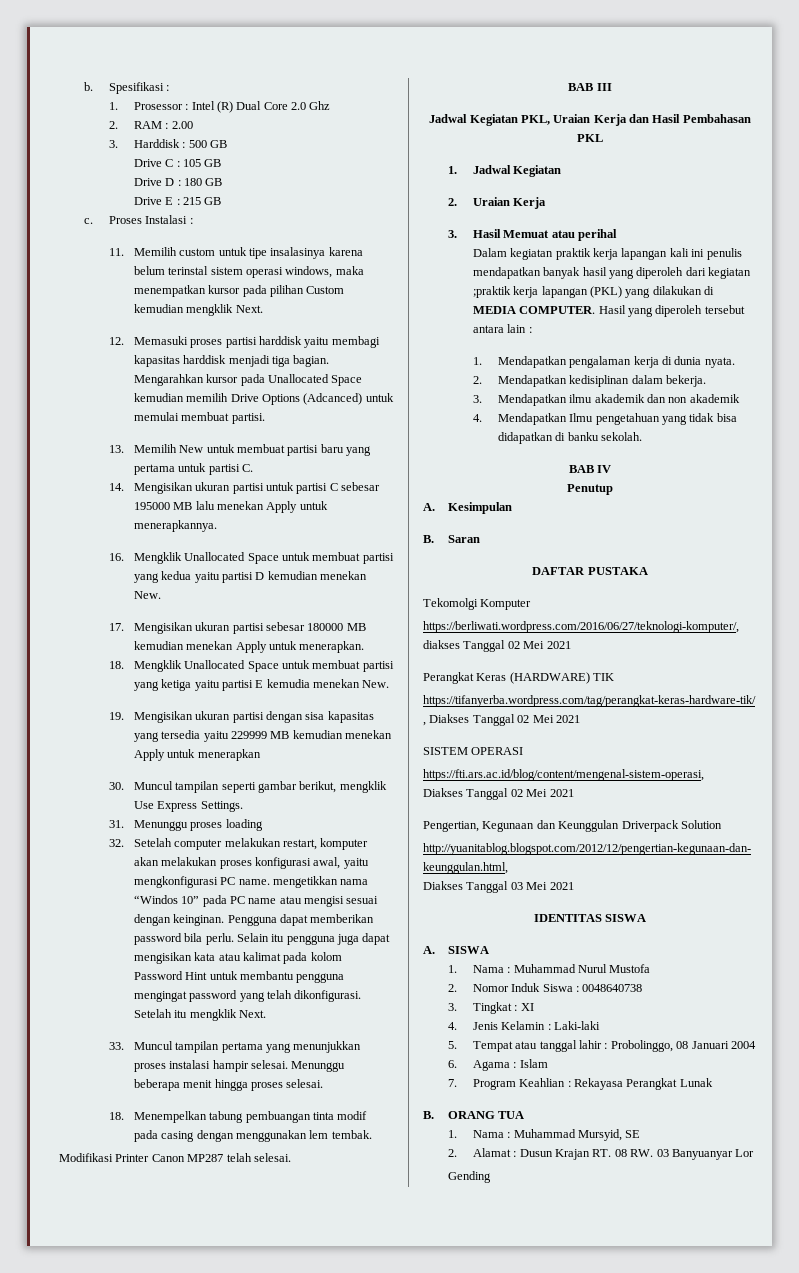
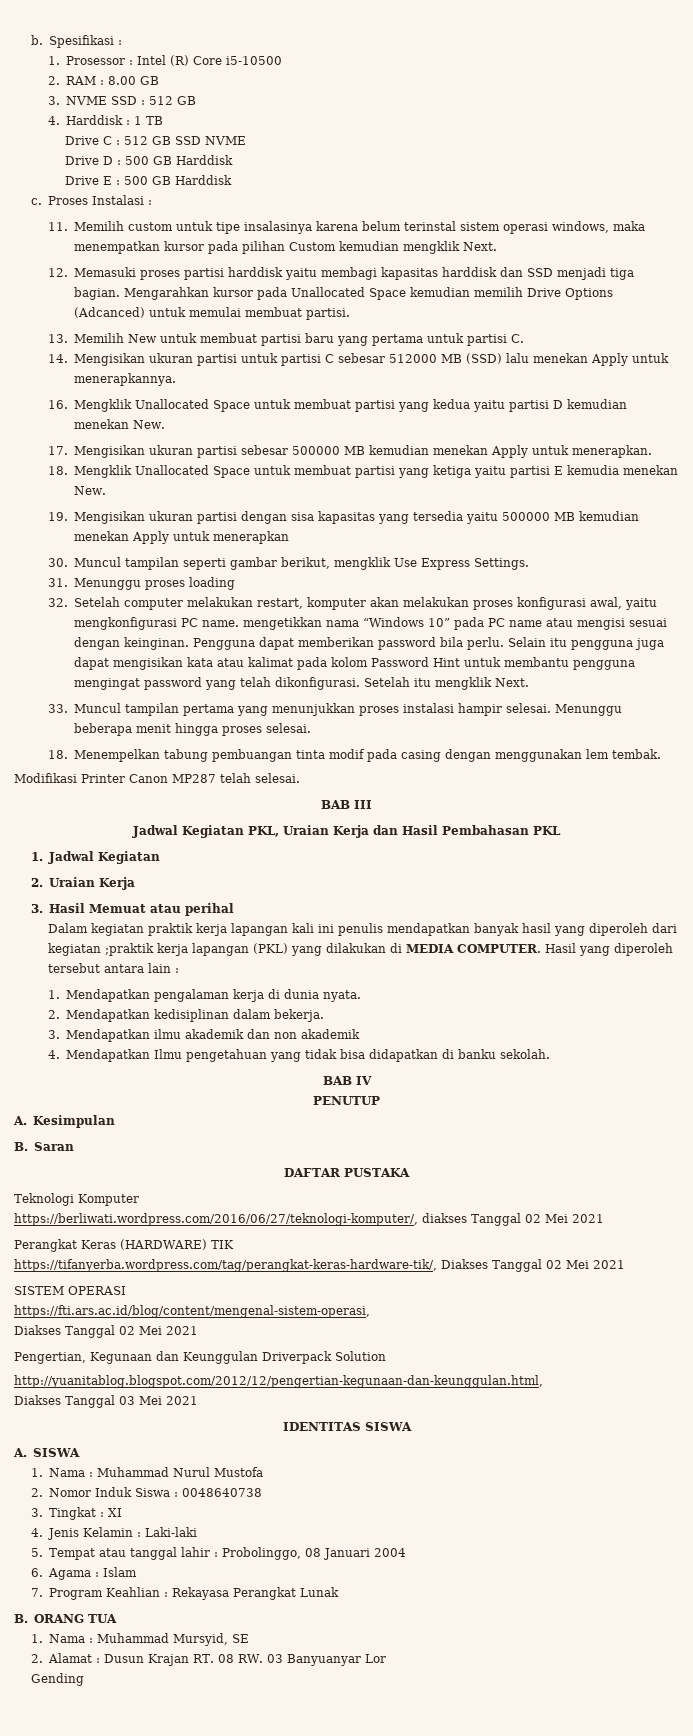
[236,101,331,110] Dual Core 2.0 Ghz -> [192,56,282,65] Core i5-10500
[171,121,193,129] [108,139,227,148] 2.00 // 3. Harddisk : 500 GB -> [107,76,159,85] [47,96,196,105] [47,115,163,125] 8.00 GB // 3. NVME SSD : 512 GB // 4. Harddisk : 1 TB
[182,159,222,167] 105 GB -> [123,136,246,145] 512 GB SSD NVME
[183,178,223,186] 180 GB -> [124,155,233,165] 500 GB Harddisk
[182,197,222,205] 215 GB -> [123,175,232,185] 500 GB Harddisk
(227, 359) none -> [499,267,553,277] dan SSD
[133,502,193,510] 195000 MB -> [388,353,502,364] 512000 MB (SSD)
[307,623,344,631] 180000 -> [291,446,340,455] 500000
[230,731,267,739] 229999 -> [501,512,550,521] 500000
[133,895,178,904] “Windos -> [362,617,424,627] “Windows
[567,484,613,495] Penutup -> [313,1096,380,1105] PENUTUP
[423,598,478,610] Tekomolgi -> [14,1193,74,1206] Teknologi

